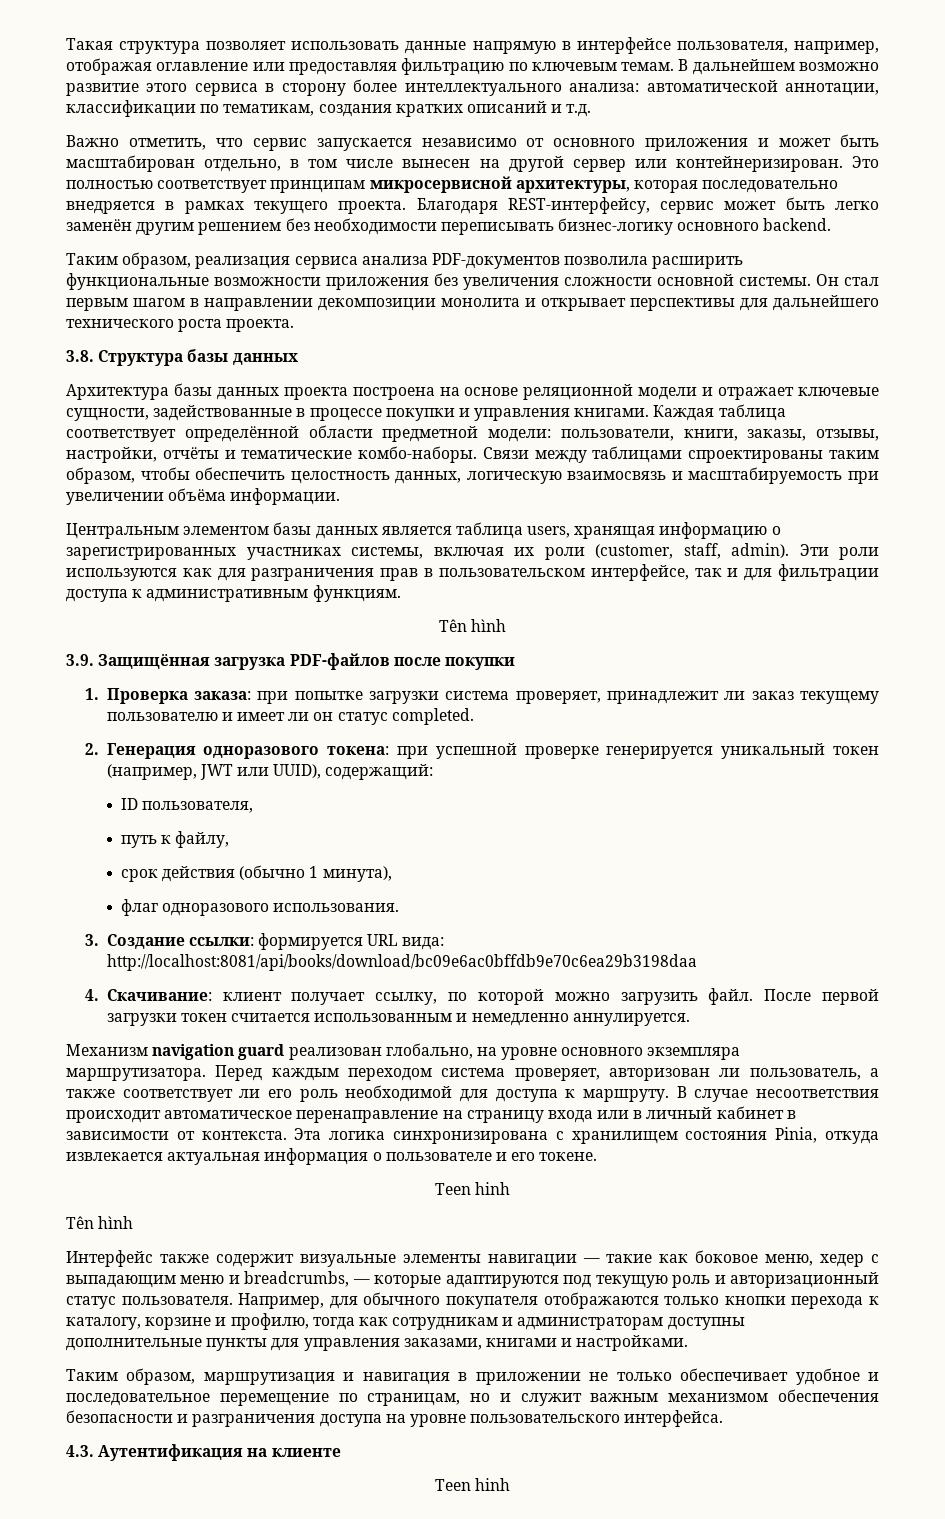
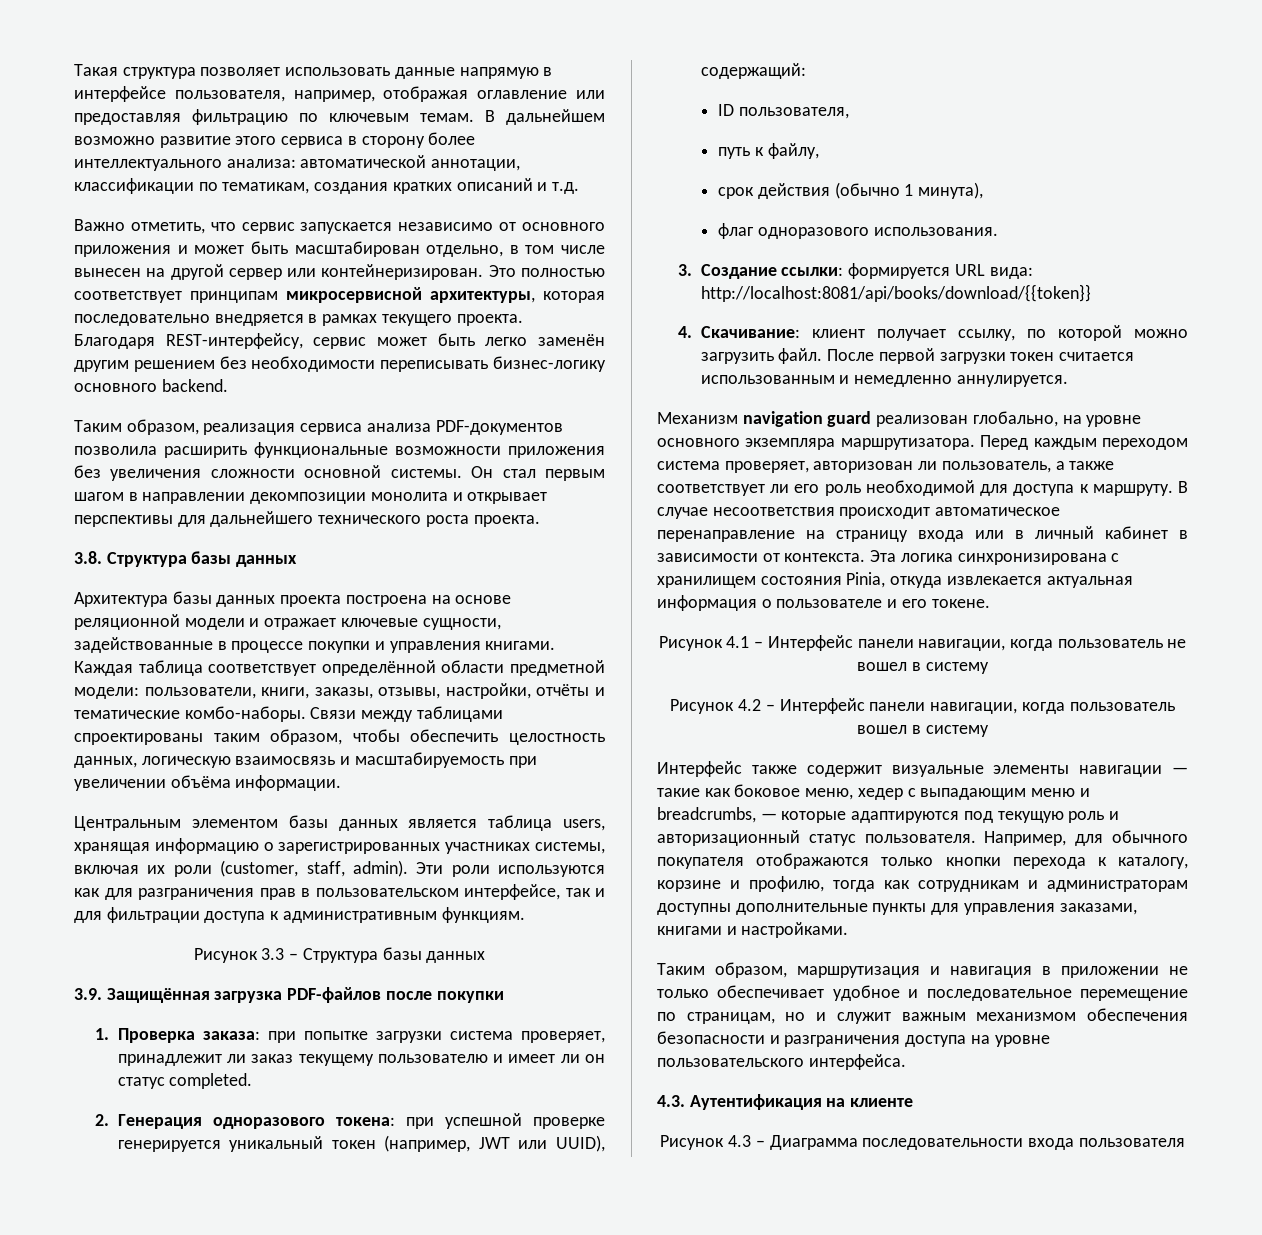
[438,619,507,632] Tên hình -> [193,947,486,963] Рисунок 3.3 – Структура базы данных
[106,954,697,971] http://localhost:8081/api/books/download/bc09e6ac0bffdb9e70c6ea29b3198daa -> [700,284,1091,302] http://localhost:8081/api/books/download/{{token}}
[434,1182,511,1195] [66,1216,134,1229] Teen hinh // Tên hình -> [658,635,1187,651] [857,662,989,674] [670,698,1175,714] [857,725,989,737] Рисунок 4.1 – Интерфейс панели навигации, когда пользователь не вошел в систему // Рисунок 4.2 – Интерфейс панели навигации, когда пользователь вошел в систему
[434,1478,511,1491] Teen hinh -> [660,1135,1185,1150] Рисунок 4.3 – Диаграмма последовательности входа пользователя

